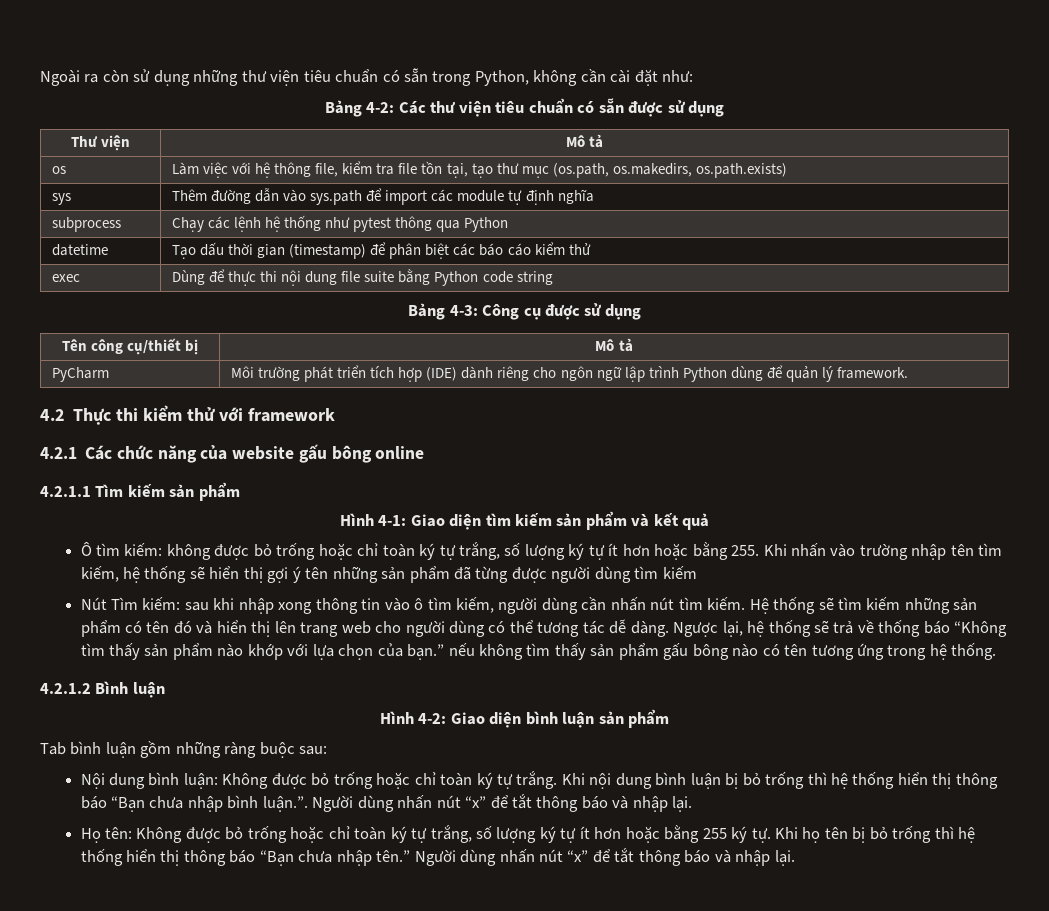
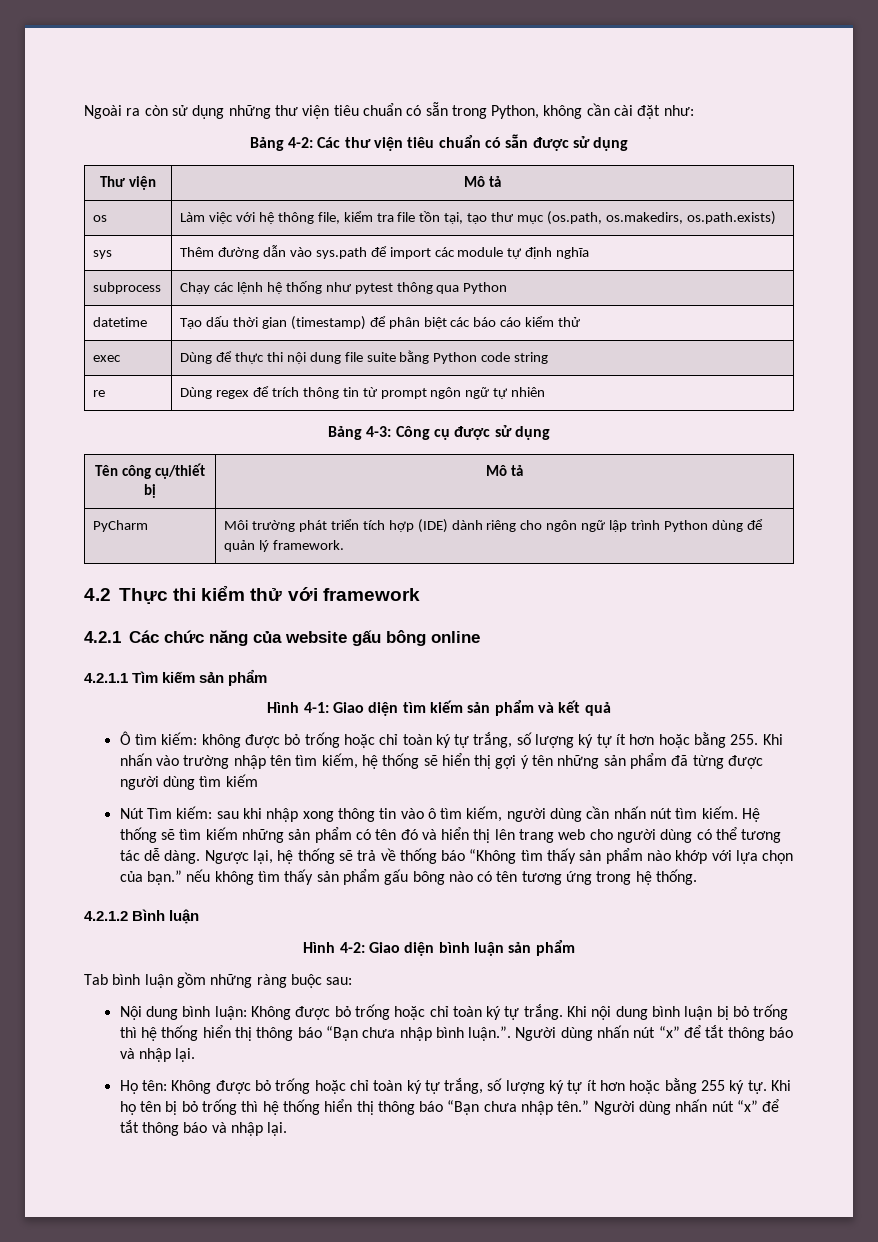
(553, 278) none -> [93,390,106,397] [180,386,546,399] // re | Dùng regex để trích thông tin từ prompt ngôn ngữ tự nhiên

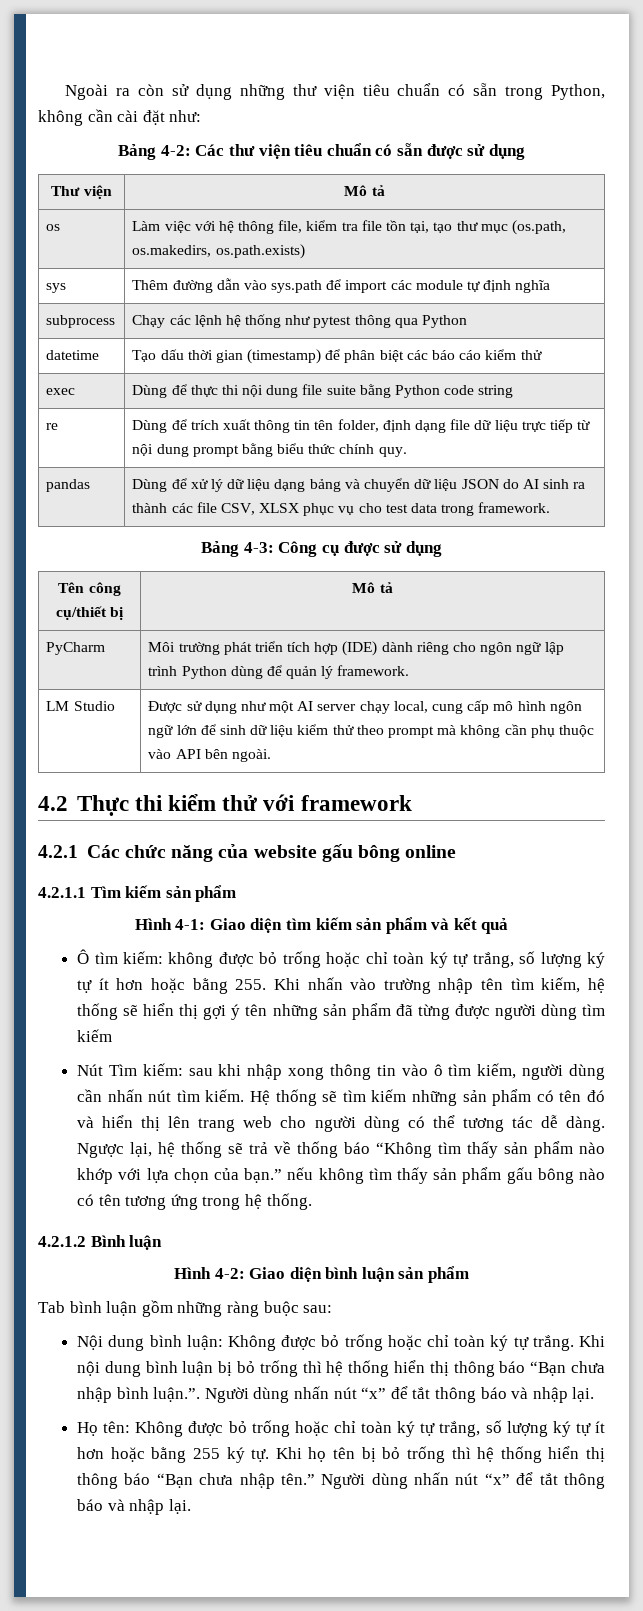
[216,390,250,399] regex -> (168, 426) none
[302,387,546,399] thông tin từ prompt ngôn ngữ tự nhiên -> [222,419,591,433] [132,443,407,457] [46,479,91,492] [132,478,586,492] [132,502,551,516] xuất thông tin tên folder, định dạng file dữ liệu trực tiếp từ nội dung prompt bằng biểu thức chính quy. // pandas | Dùng để xử lý dữ liệu dạng bảng và chuyển dữ liệu JSON do AI sinh ra thành các file CSV, XLSX phục vụ cho test data trong framework.
(344, 545) none -> [46,701,115,711] [148,700,582,714] [148,724,594,738] [148,749,271,762] // LM Studio | Được sử dụng như một AI server chạy local, cung cấp mô hình ngôn ngữ lớn để sinh dữ liệu kiểm thử theo prompt mà không cần phụ thuộc vào API bên ngoài.

